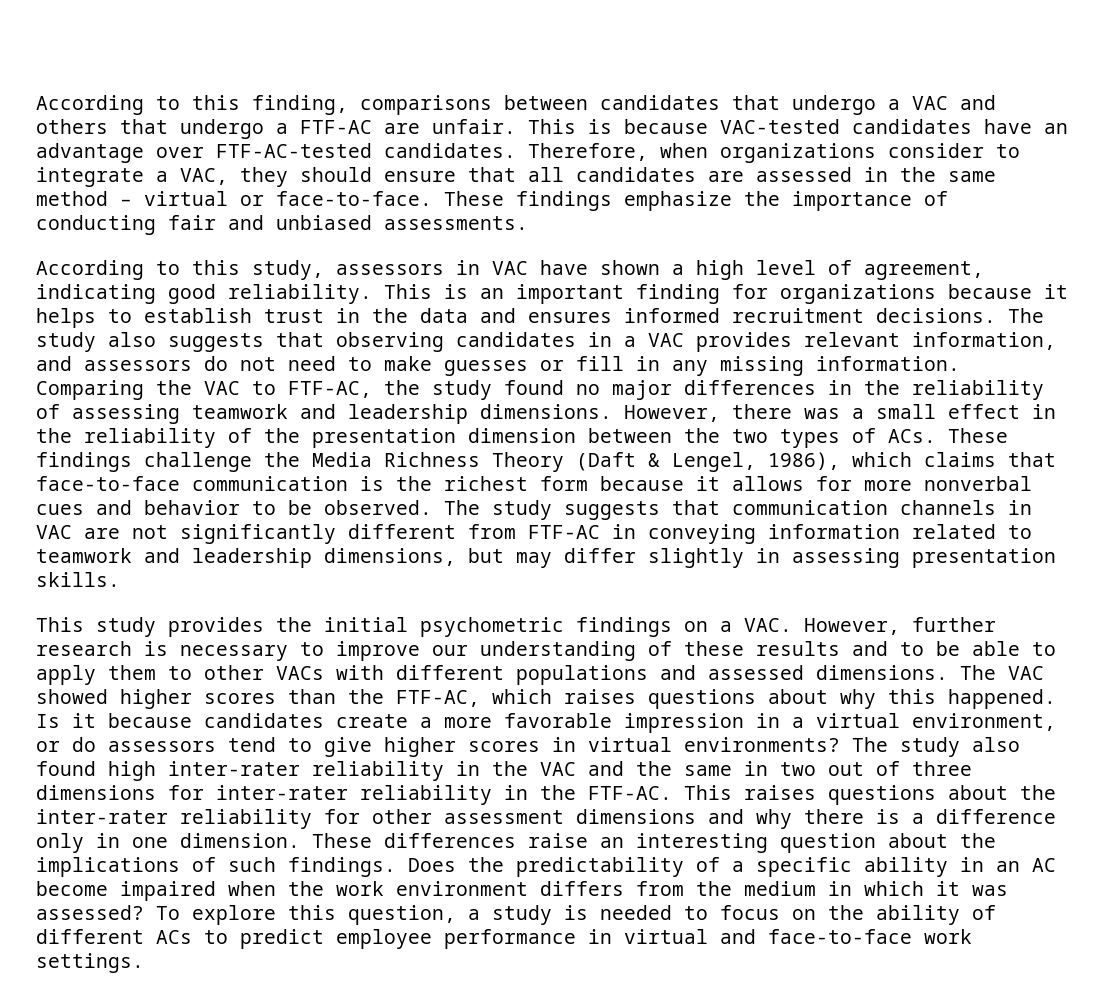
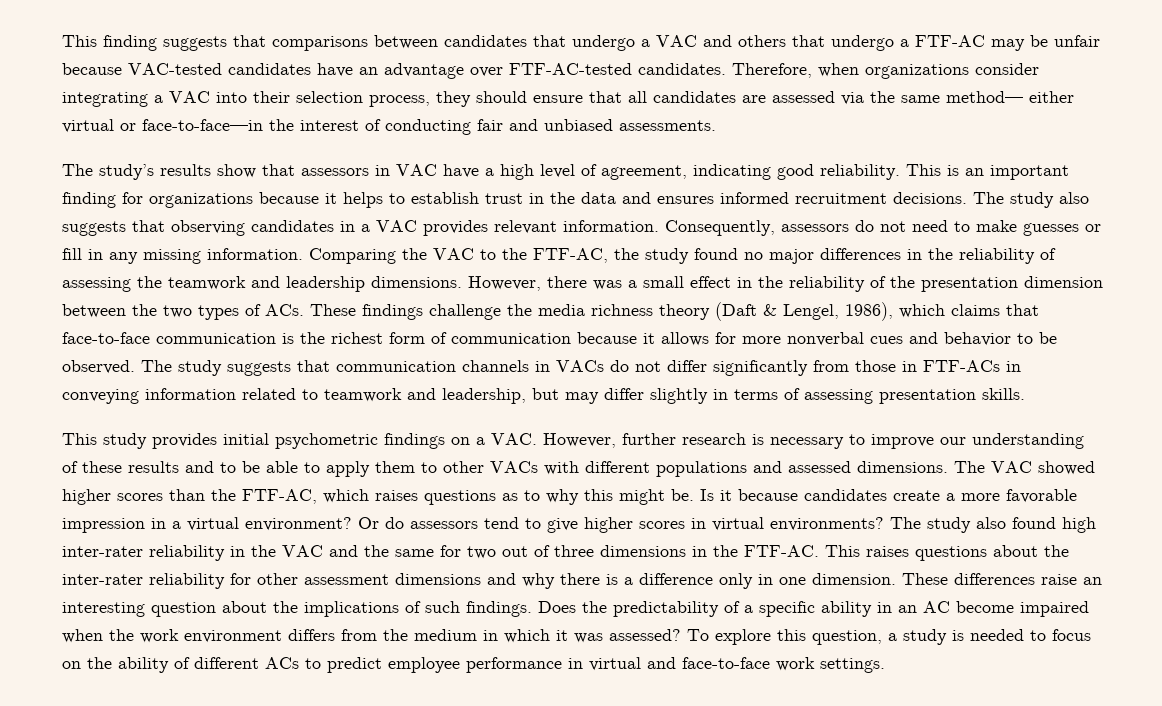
[36,95,348,115] According to this finding, -> [62,35,266,51] This finding suggests that
[384,119,612,134] are unfair. This is -> [991,35,1100,51] may be unfair
[996,144,1020,158] [36,167,228,187] to integrate a VAC, -> [62,91,430,107] integrating a VAC into their selection process,
[864,167,996,182] [36,191,912,211] in the same method – virtual or face-to-face. These findings emphasize the importance -> [841,91,1074,105] [62,119,359,133] via the same method— either virtual or face-to-face—in the interest
[36,260,324,280] According to this study, -> [62,164,295,180] The study’s results show that
[600,260,660,275] shown -> (479, 171) none
[912,332,1056,350] [36,356,72,371] information, and -> [563,220,775,236] information. Consequently,
(276, 388) none -> [502,248,527,260] the
(180, 414) none -> [137,276,162,288] the
[312,452,564,472] Media Richness Theory -> [538,304,710,320] media richness theory
(588, 483) none -> [431,332,571,344] of communication
[36,524,600,544] VAC are not significantly different from FTF-AC -> [556,360,1000,376] VACs do not differ significantly from those in FTF-ACs
[192,548,456,568] leadership dimensions, -> [442,388,526,404] leadership,
(780, 555) none -> [734,388,800,400] terms of
[276,617,312,632] the -> (217, 441) none
[768,689,1056,709] about why this happened. -> [502,489,694,505] as to why this might be.
[912,713,1056,731] [36,741,60,752] environment, or -> [245,517,379,531] environment? Or
[744,761,768,776] in -> [440,545,461,557] for
[168,785,492,805] for inter-rater reliability -> (686, 551) none

